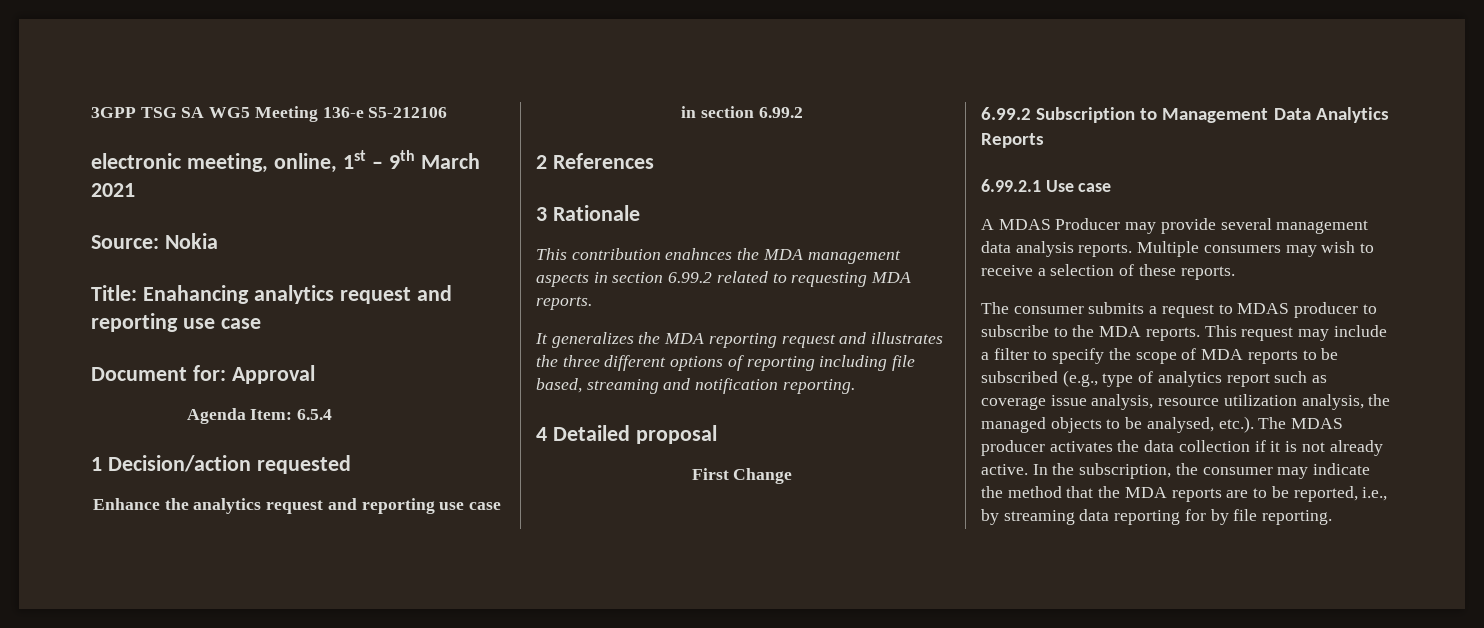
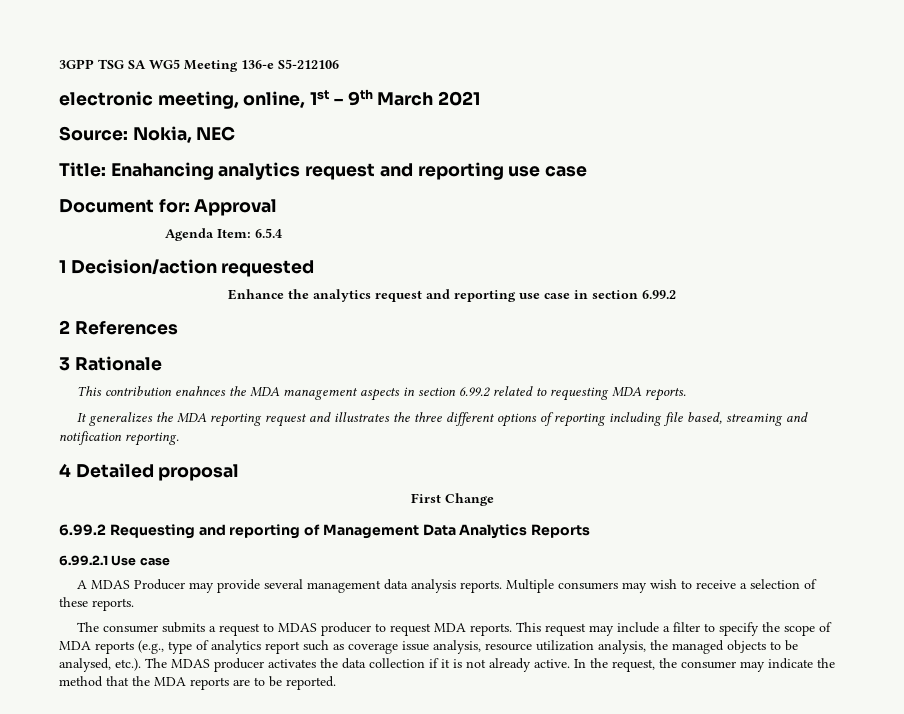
[164,233,218,249] Nokia -> [132,126,236,143] Nokia, NEC
[1036,107,1158,123] Subscription to -> [109,524,321,539] Requesting and reporting of
[981,325,1095,337] subscribe to the -> [390,623,432,636] request
[1302,348,1339,360] [981,371,1058,383] to be subscribed -> (134, 647) none
[1079,463,1172,479] subscription, -> [612,659,655,672] request,
[1293,486,1388,502] [981,509,1333,525] reported, i.e., by streaming data reporting for by file reporting. -> [286,676,336,690] reported.

